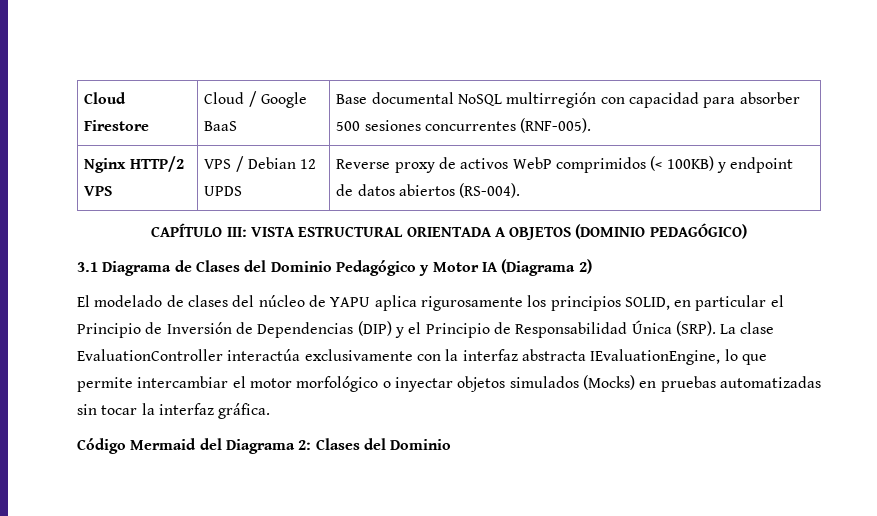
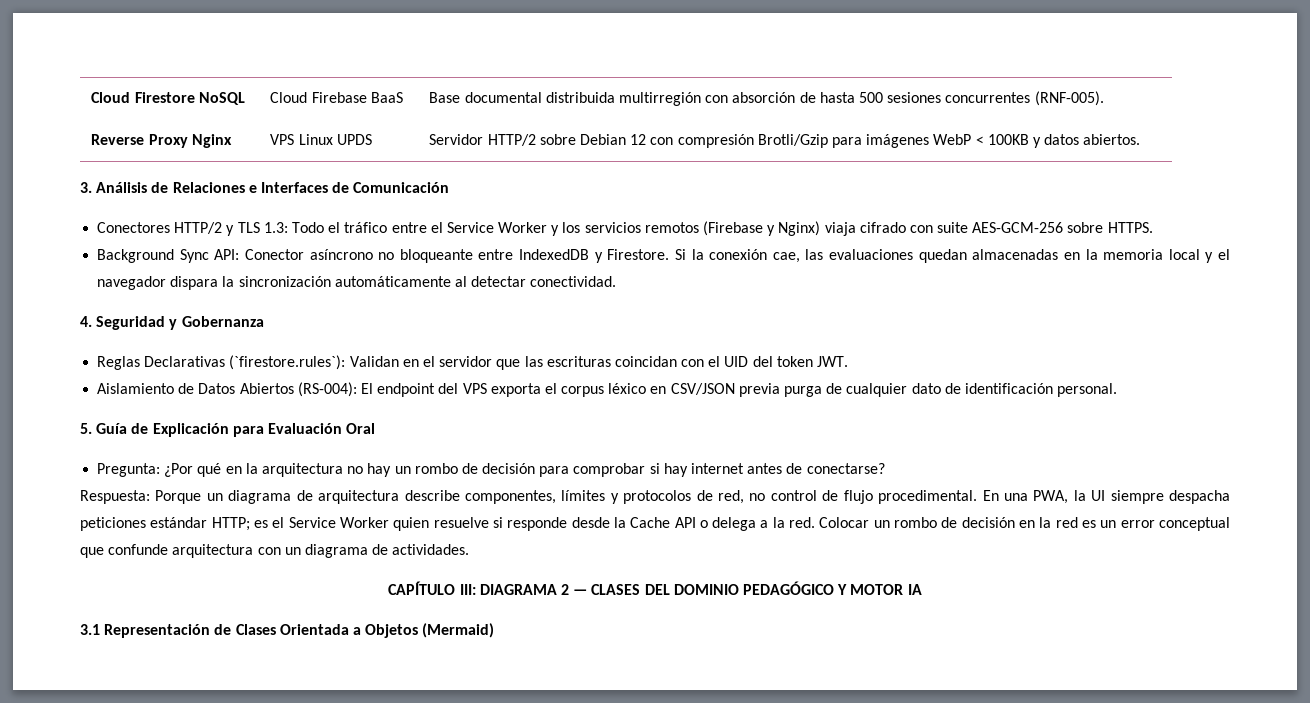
[204,91,308,108] | Cloud / Google -> [198,92,245,105] [270,92,367,103] NoSQL | Cloud Firebase
[458,94,503,106] NoSQL -> [545,92,615,103] distribuida
[629,92,800,108] capacidad para absorber -> [732,92,855,103] absorción de hasta
(592, 125) none -> [91,134,188,148] Reverse Proxy
[129,156,184,172] [84,186,113,196] [204,156,317,172] [204,186,243,196] [336,156,794,173] [336,183,521,198] [151,223,747,240] HTTP/2 VPS | VPS / Debian 12 UPDS | Reverse proxy de activos WebP comprimidos (< 100KB) y endpoint de datos abiertos (RS-004). // CAPÍTULO III: VISTA ESTRUCTURAL ORIENTADA A OBJETOS (DOMINIO PEDAGÓGICO) -> [270,134,372,145] [429,134,1141,148] [80,182,450,193] [97,221,1153,236] [97,249,1231,263] [97,276,617,290] [80,316,264,330] [97,355,849,370] [97,382,1118,397] [80,423,376,437] [97,463,885,477] [80,490,1230,504] [80,517,1231,531] [80,544,470,558] [388,581,922,595] | VPS Linux UPDS | Servidor HTTP/2 sobre Debian 12 con compresión Brotli/Gzip para imágenes WebP < 100KB y datos abiertos. // 3. Análisis de Relaciones e Interfaces de Comunicación // Conectores HTTP/2 y TLS 1.3: Todo el tráfico entre el Service Worker y los servicios remotos (Firebase y Nginx) viaja cifrado con suite AES-GCM-256 sobre HTTPS. // Background Sync API: Conector asíncrono no bloqueante entre IndexedDB y Firestore. Si la conexión cae, las evaluaciones quedan almacenadas en la memoria local y el navegador dispara la sincronización automáticamente al detectar conectividad. // 4. Seguridad y Gobernanza // Reglas Declarativas (`firestore.rules`): Validan en el servidor que las escrituras coincidan con el UID del token JWT. // Aislamiento de Datos Abiertos (RS-004): El endpoint del VPS exporta el corpus léxico en CSV/JSON previa purga de cualquier dato de identificación personal. // 5. Guía de Explicación para Evaluación Oral // Pregunta: ¿Por qué en la arquitectura no hay un rombo de decisión para comprobar si hay internet antes de conectarse? // Respuesta: Porque un diagrama de arquitectura describe componentes, límites y protocolos de red, no control de flujo procedimental. En una PWA, la UI siempre despacha peticiones estándar HTTP; es el Service Worker quien resuelve si responde desde la Cache API o delega a la red. Colocar un rombo de decisión en la red es un error conceptual que confunde arquitectura con un diagrama de actividades. // CAPÍTULO III: DIAGRAMA 2 — CLASES DEL DOMINIO PEDAGÓGICO Y MOTOR IA
[102,261,172,276] Diagrama -> [104,624,211,638] Representación
[244,259,592,276] [77,295,784,311] [77,320,775,338] [77,349,767,365] [77,375,821,392] [77,403,271,419] [77,438,452,454] del Dominio Pedagógico y Motor IA (Diagrama 2) // El modelado de clases del núcleo de YAPU aplica rigurosamente los principios SOLID, en particular el Principio de Inversión de Dependencias (DIP) y el Principio de Responsabilidad Única (SRP). La clase EvaluationController interactúa exclusivamente con la interfaz abstracta IEvaluationEngine, lo que permite intercambiar el motor morfológico o inyectar objetos simulados (Mocks) en pruebas automatizadas sin tocar la interfaz gráfica. // Código Mermaid del Diagrama 2: Clases del Dominio -> [279,623,495,638] Orientada a Objetos (Mermaid)

